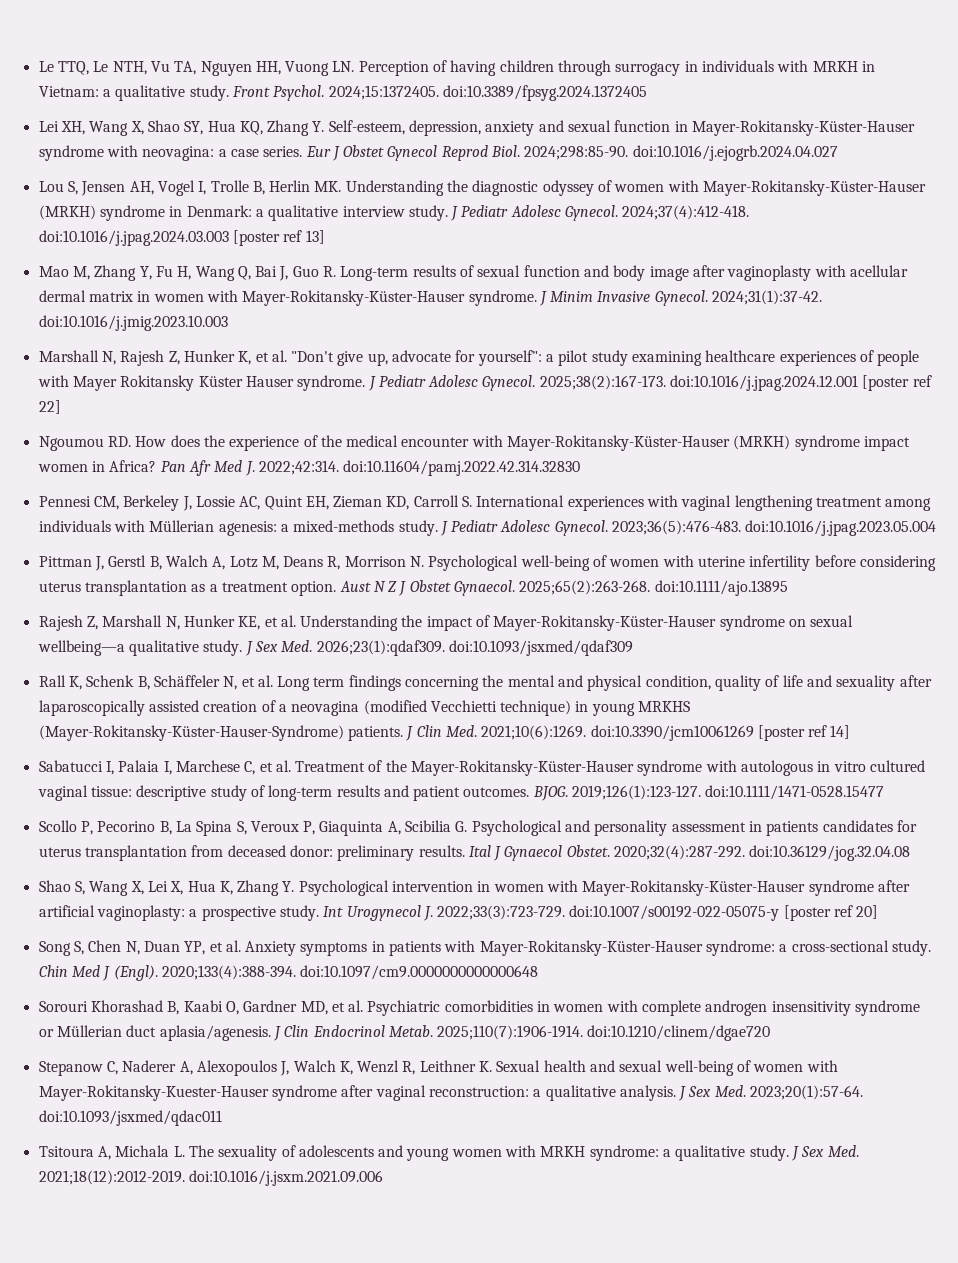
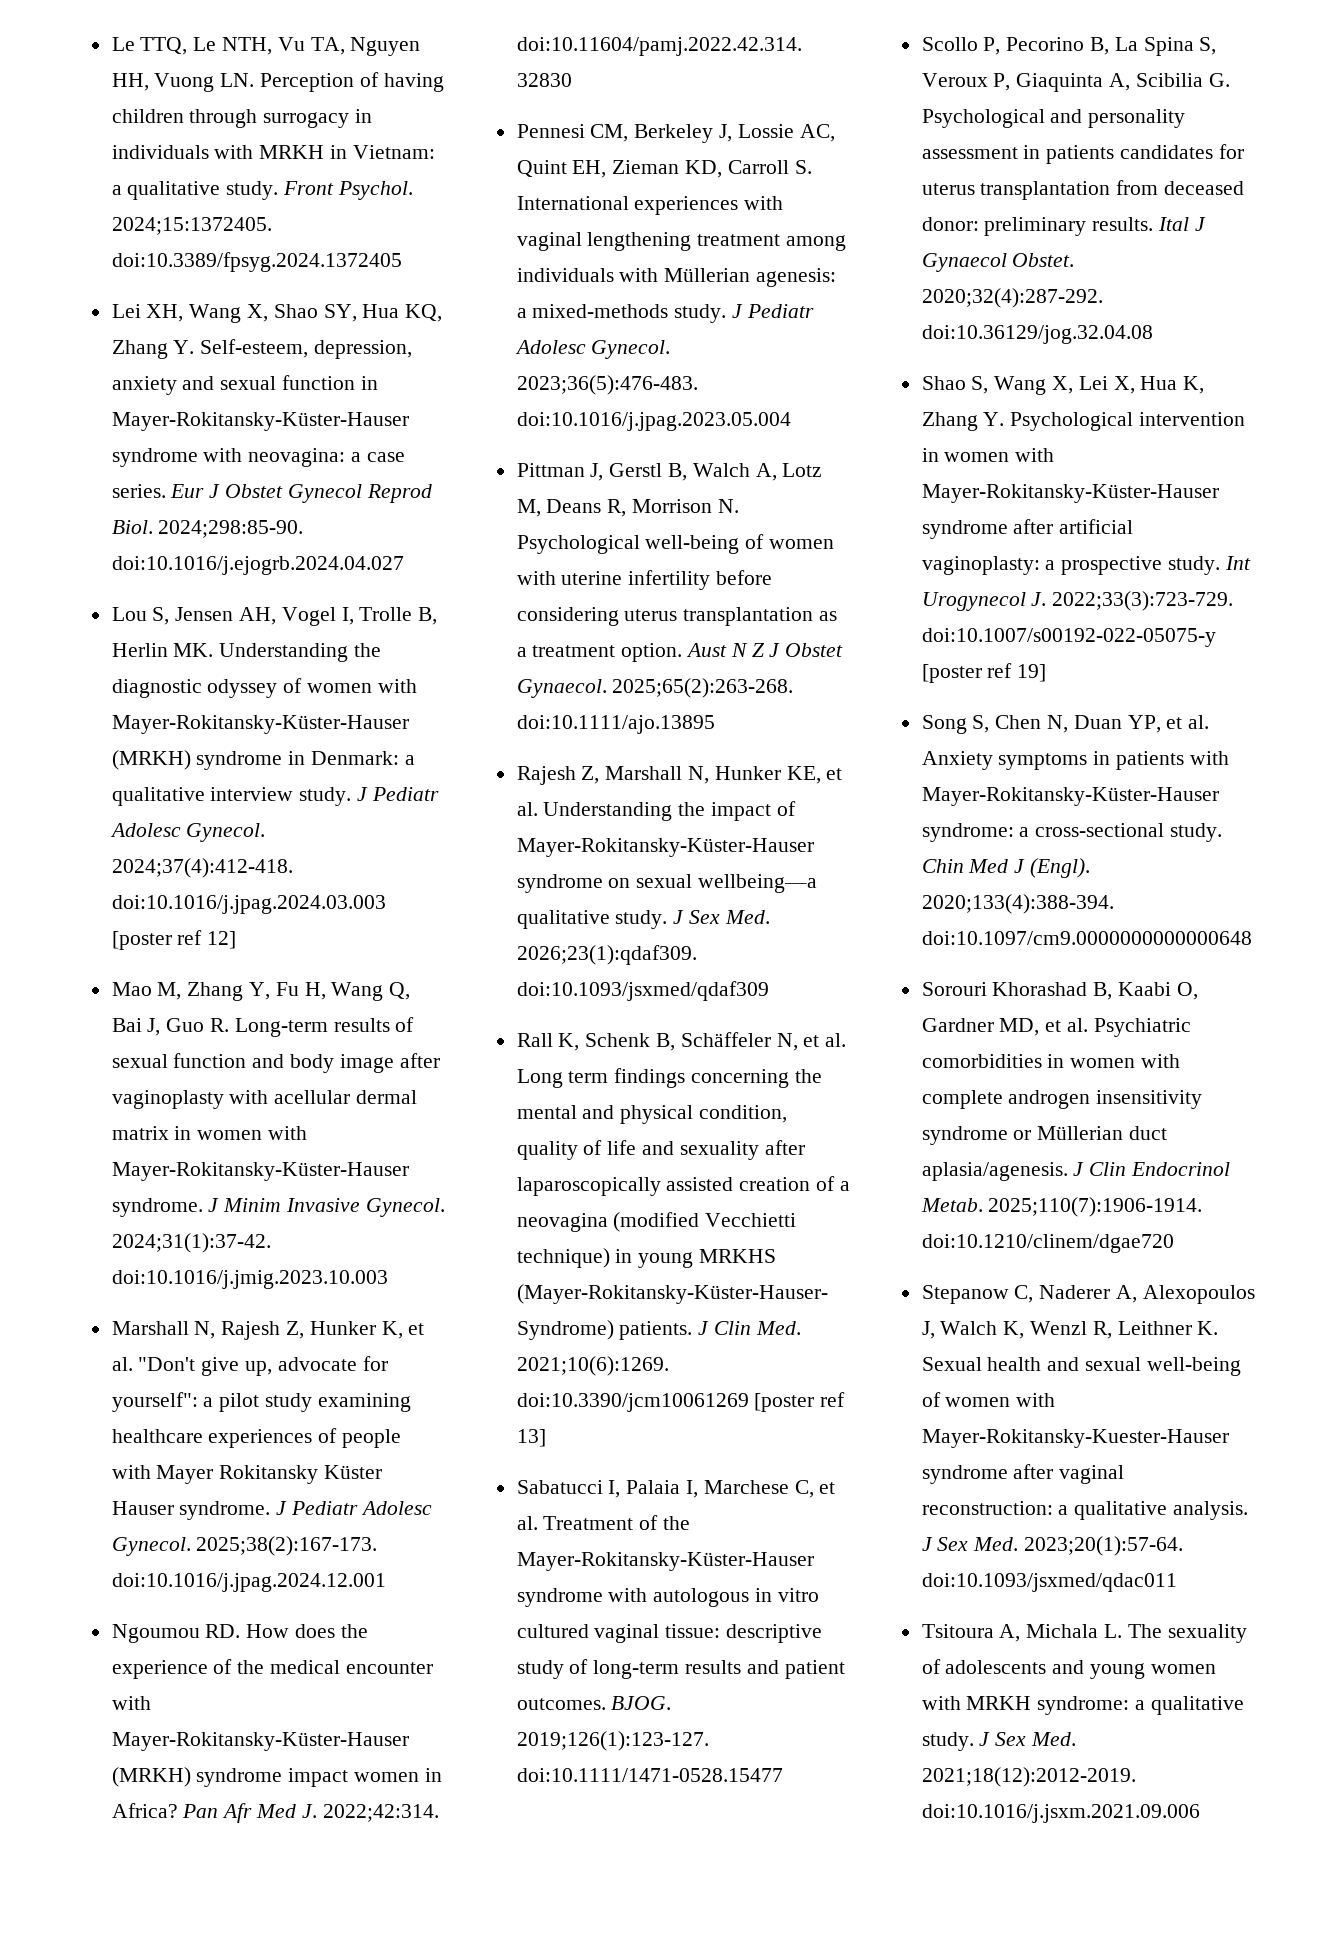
[305,230,325,244] 13] -> [207,931,237,949] 12]
[862,375,932,391] [38,400,61,414] [poster ref 22] -> (386, 1582) none
[830,725,851,739] 14] -> [516,1429,546,1447] 13]
[856,905,879,919] 20] -> [1017,664,1047,682] 19]

